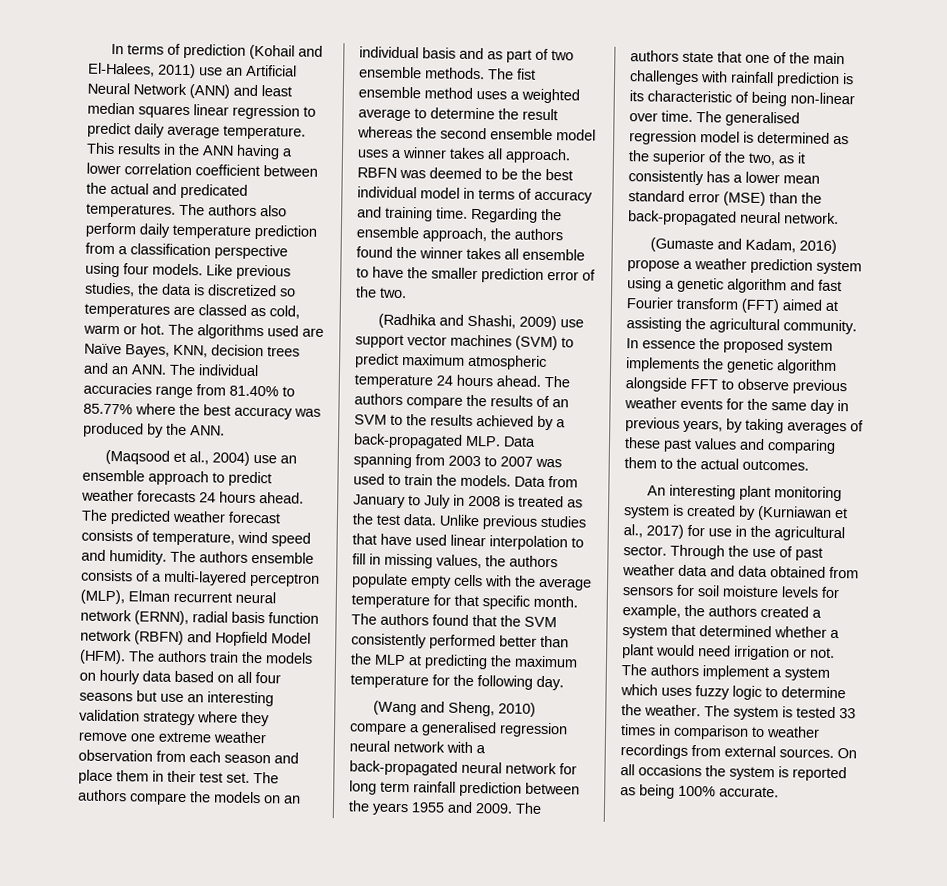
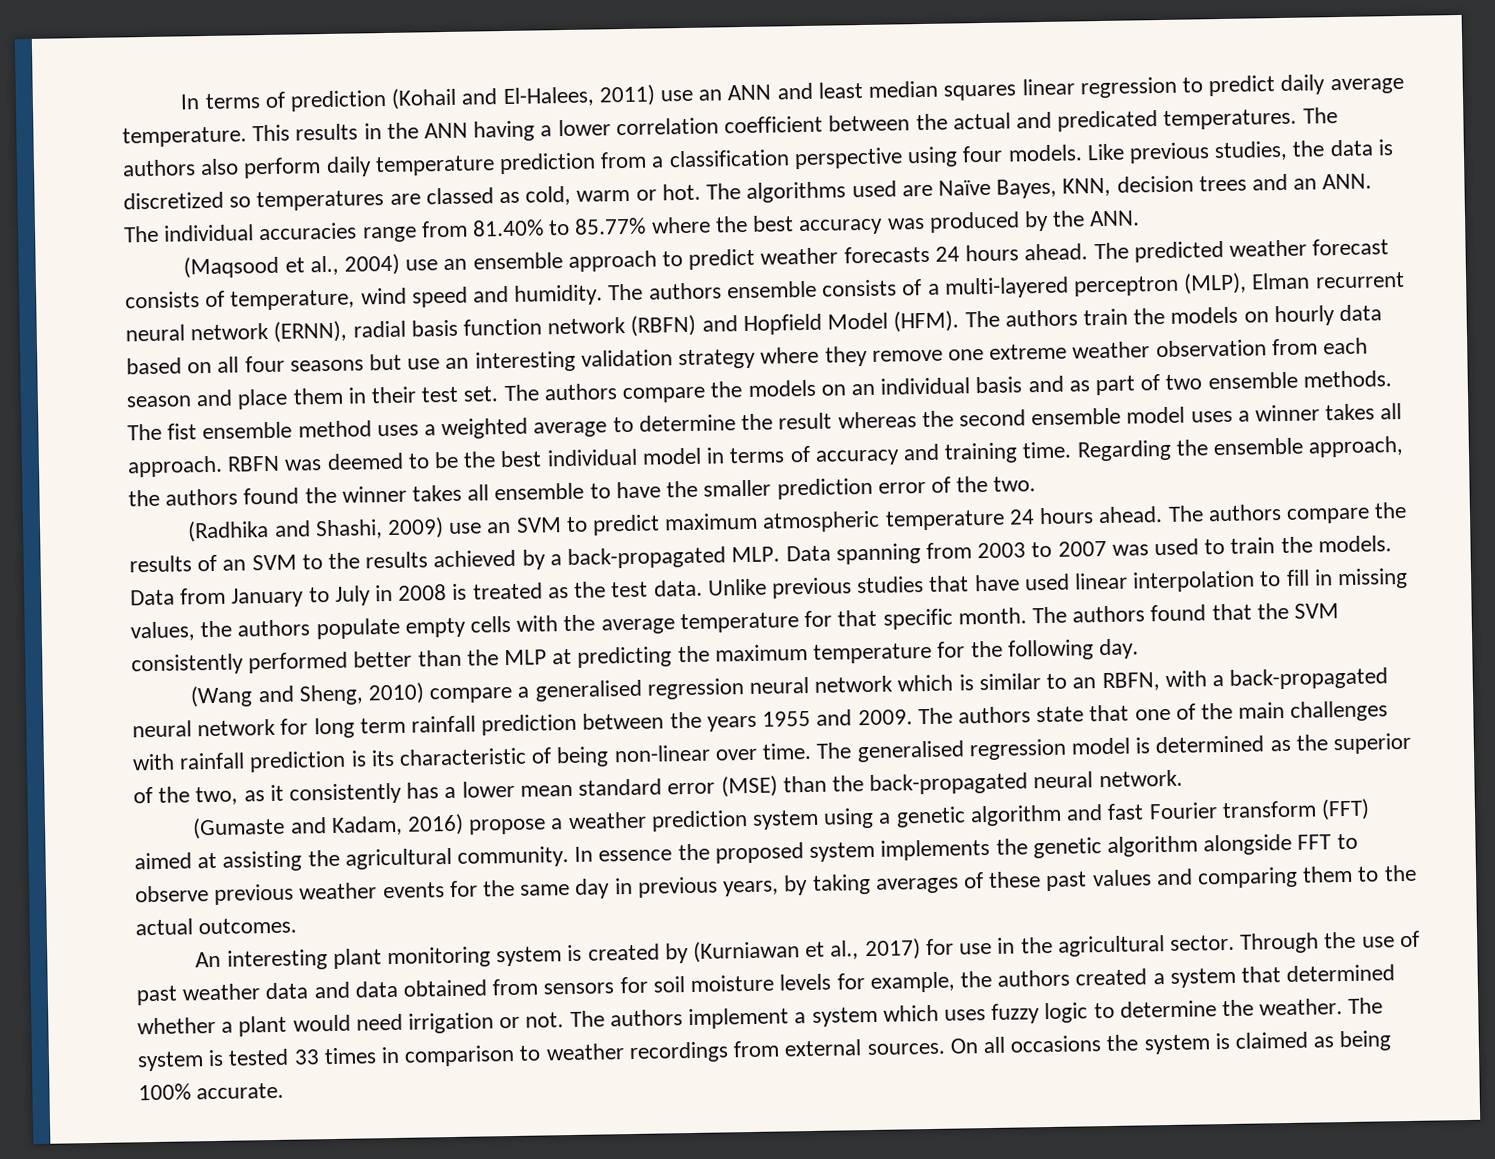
[246,64,297,77] [87,82,230,99] Artificial Neural Network (ANN) -> [727,84,772,101] ANN
[355,334,558,351] support vector machines (SVM) -> [487,517,562,534] an SVM
(445, 746) none -> [897,672,1160,692] which is similar to an RBFN,
[792,766,847,782] reported -> [1234,1031,1308,1049] claimed

